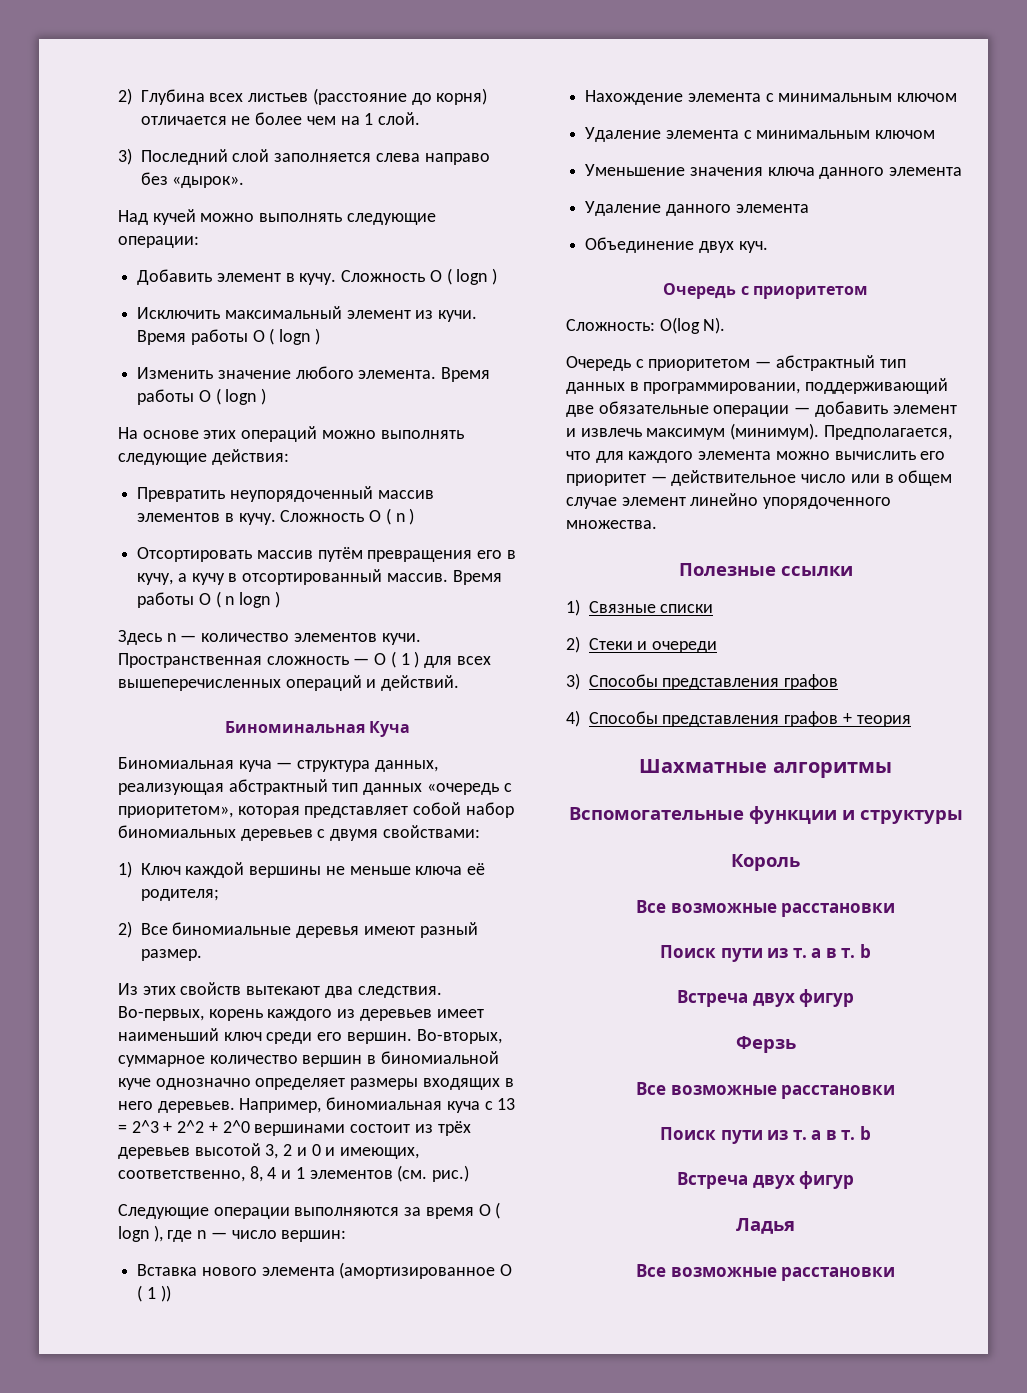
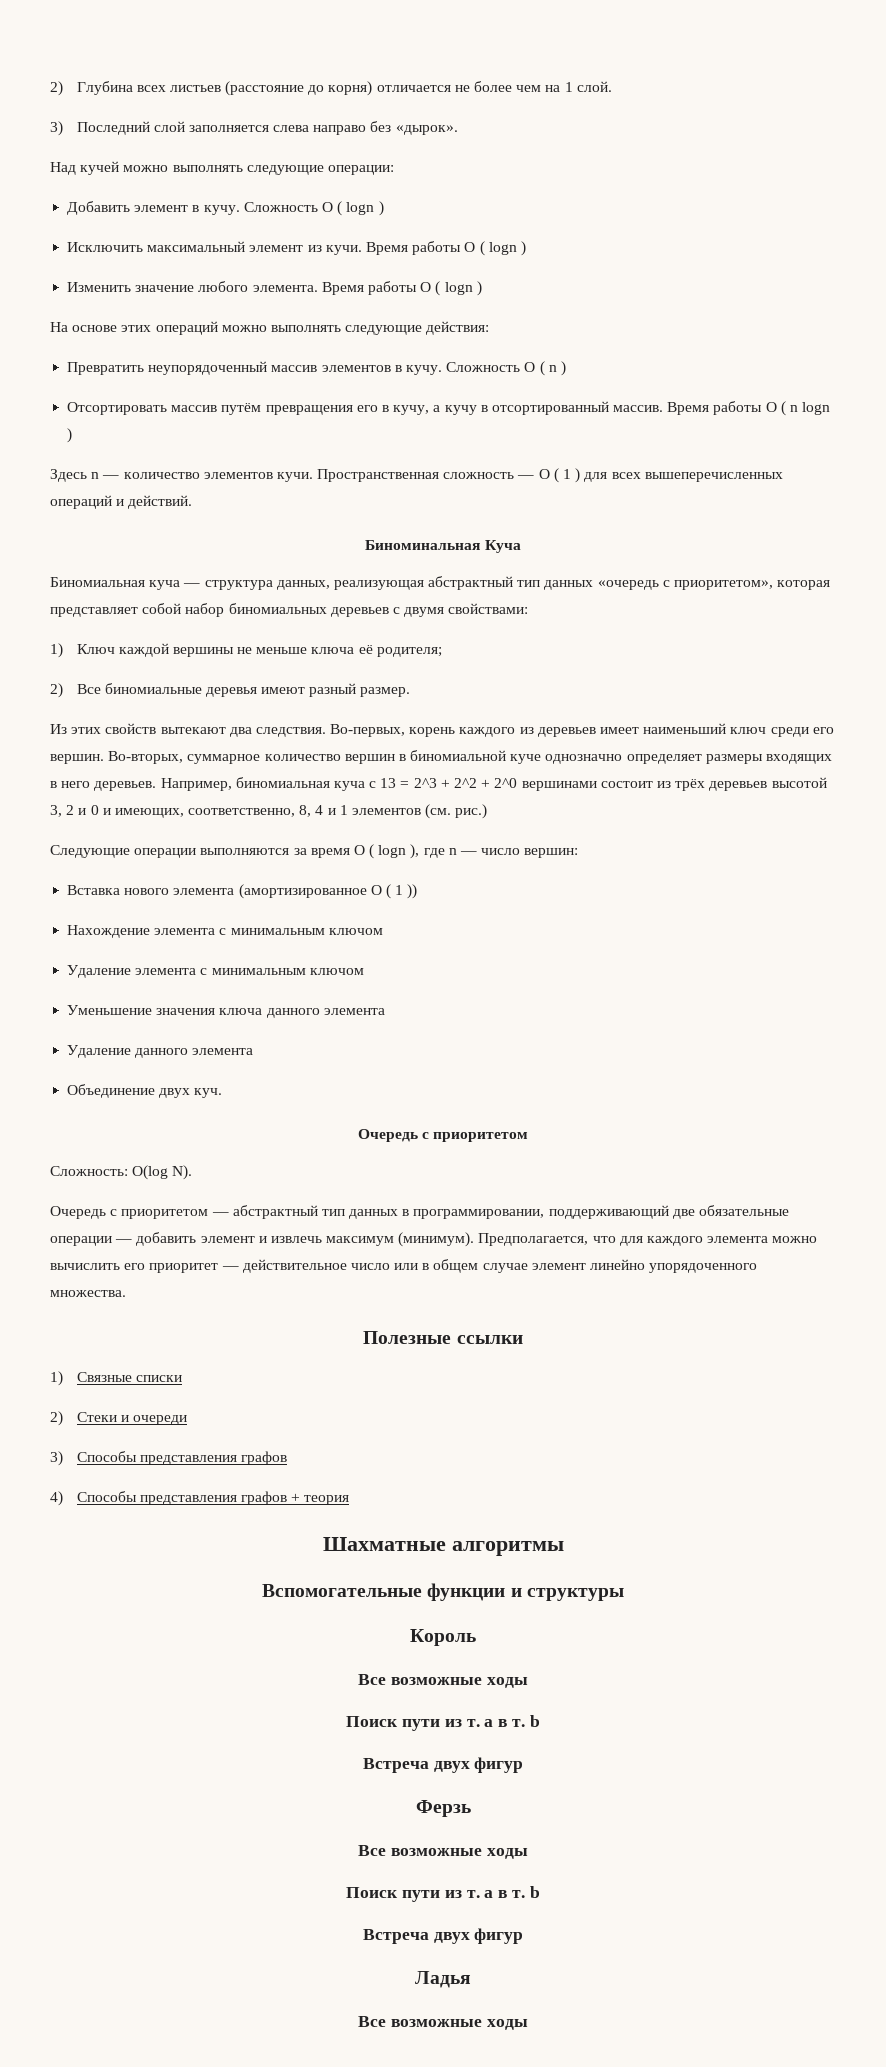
[781,903,896,917] расстановки -> [486,1677,528,1688] ходы
[781,1085,896,1099] расстановки -> [486,1848,528,1859] ходы
[781,1267,896,1281] расстановки -> [486,2019,528,2030] ходы

